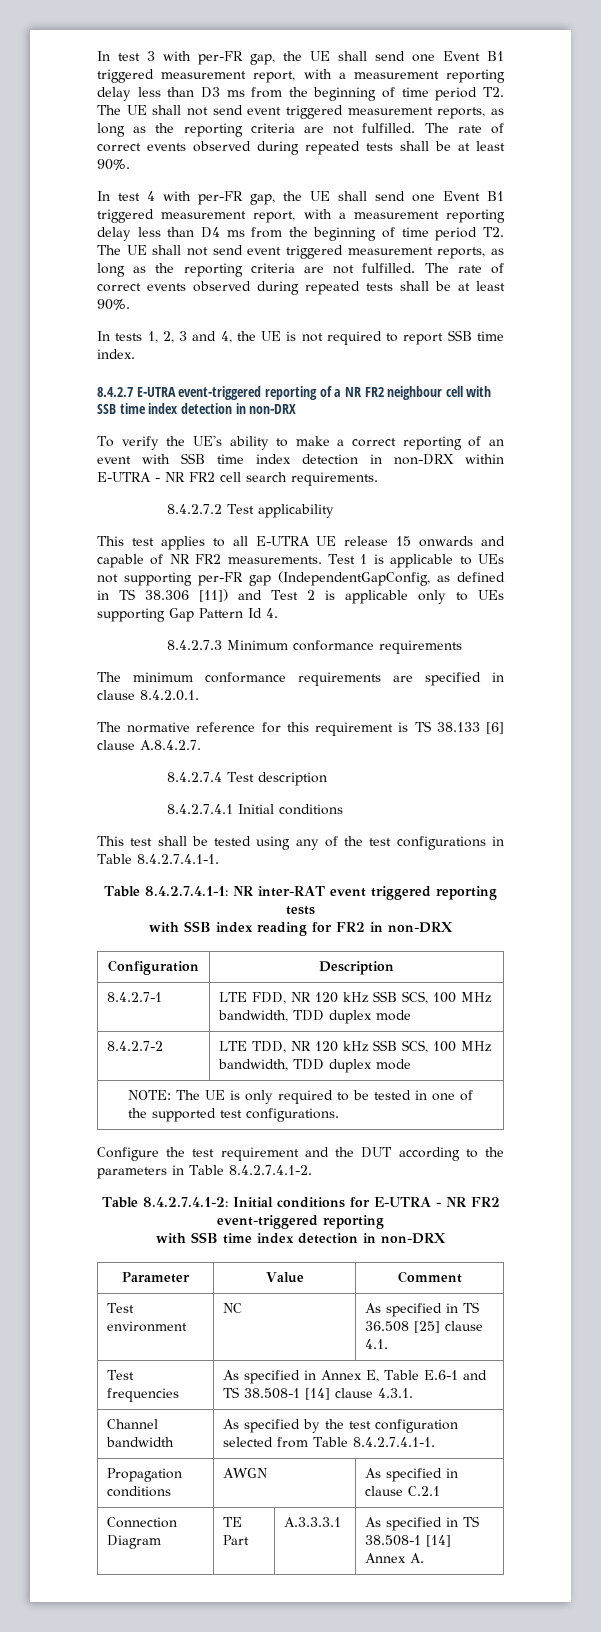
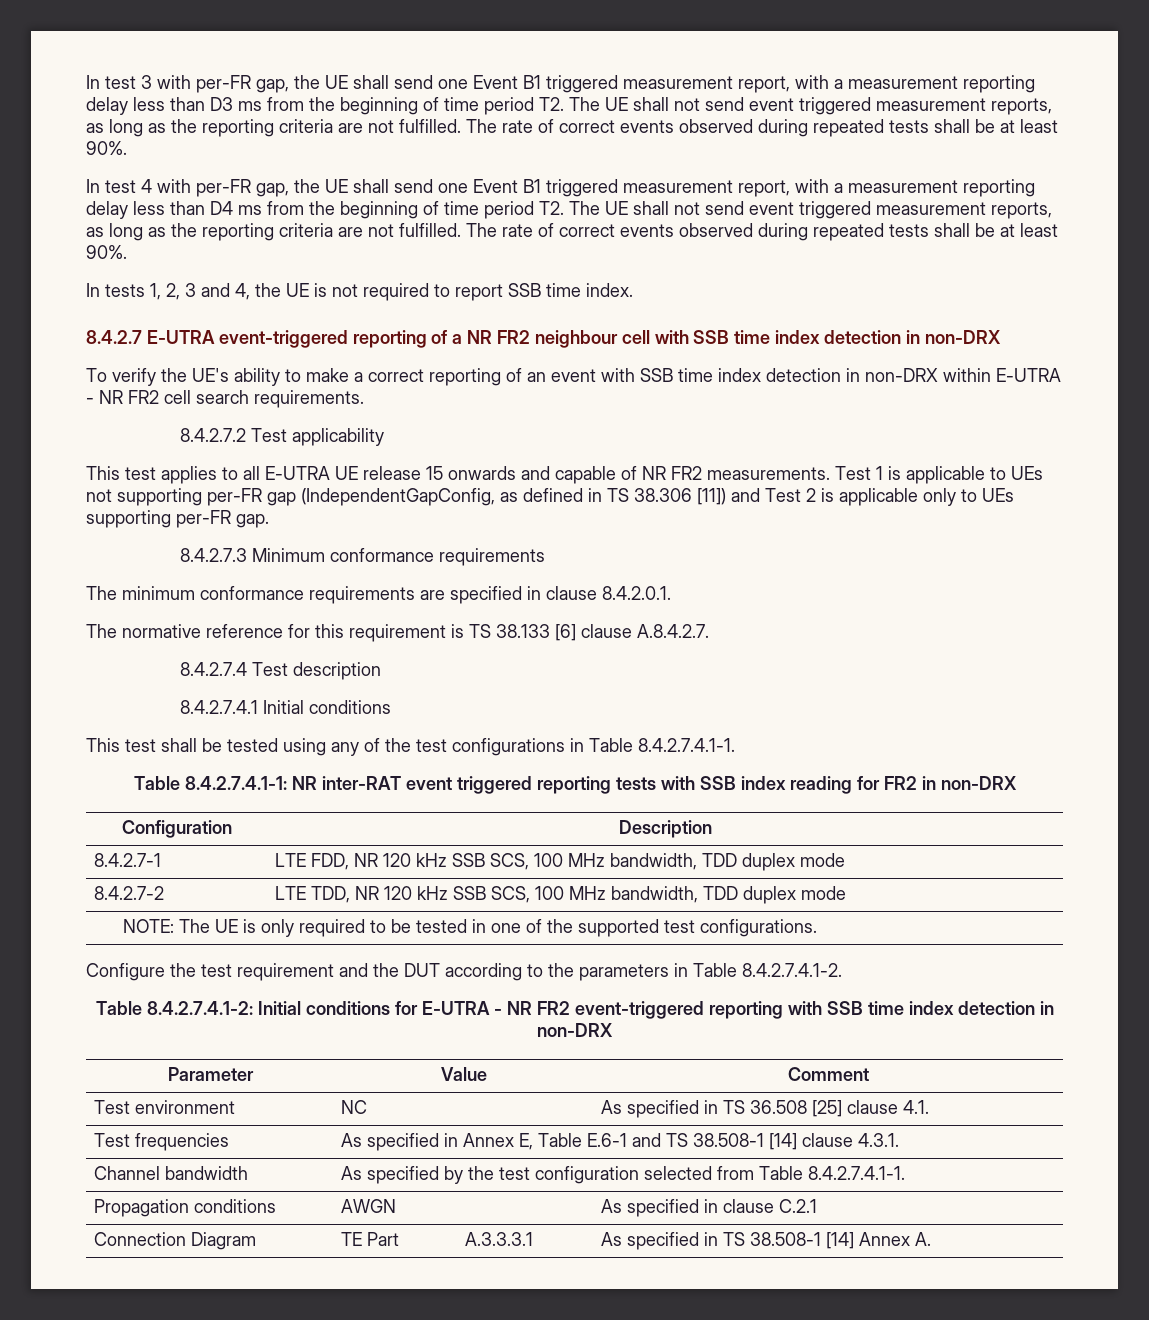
[169,608,278,622] Gap Pattern Id 4. -> [176,510,269,528] per-FR gap.
(315, 910) // -> (656, 783) none
(384, 1222) // -> (783, 1010) none

